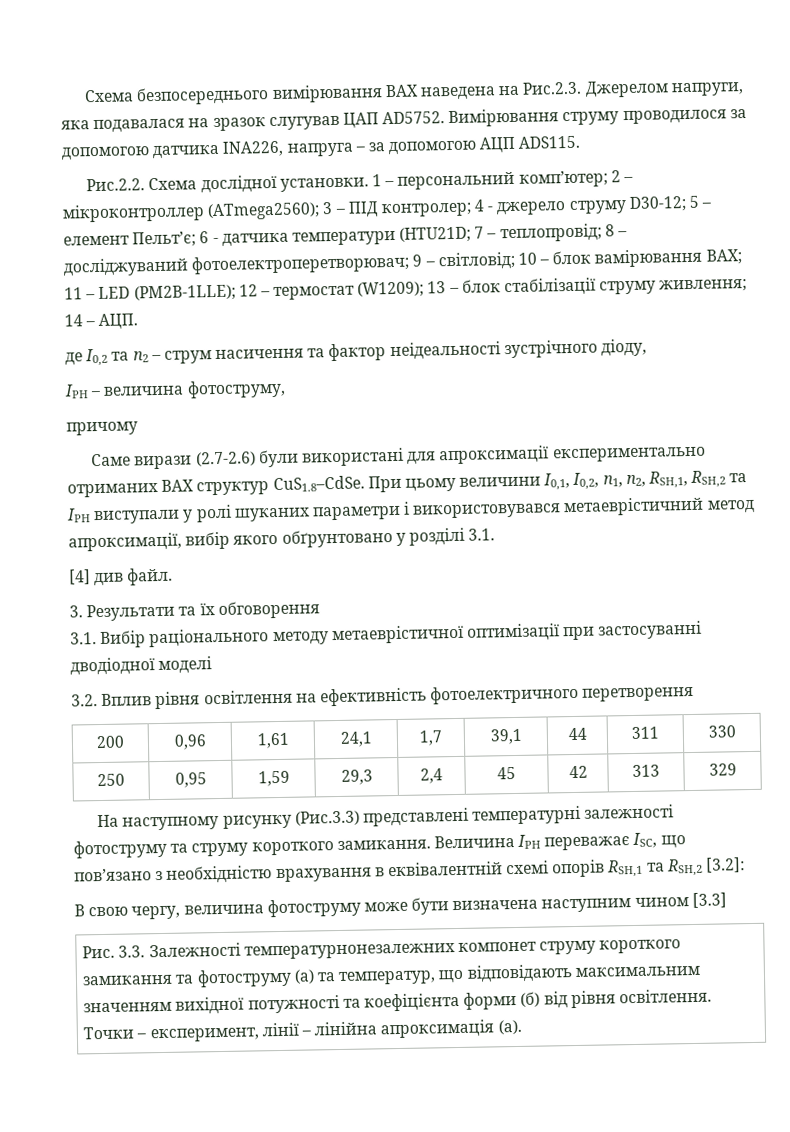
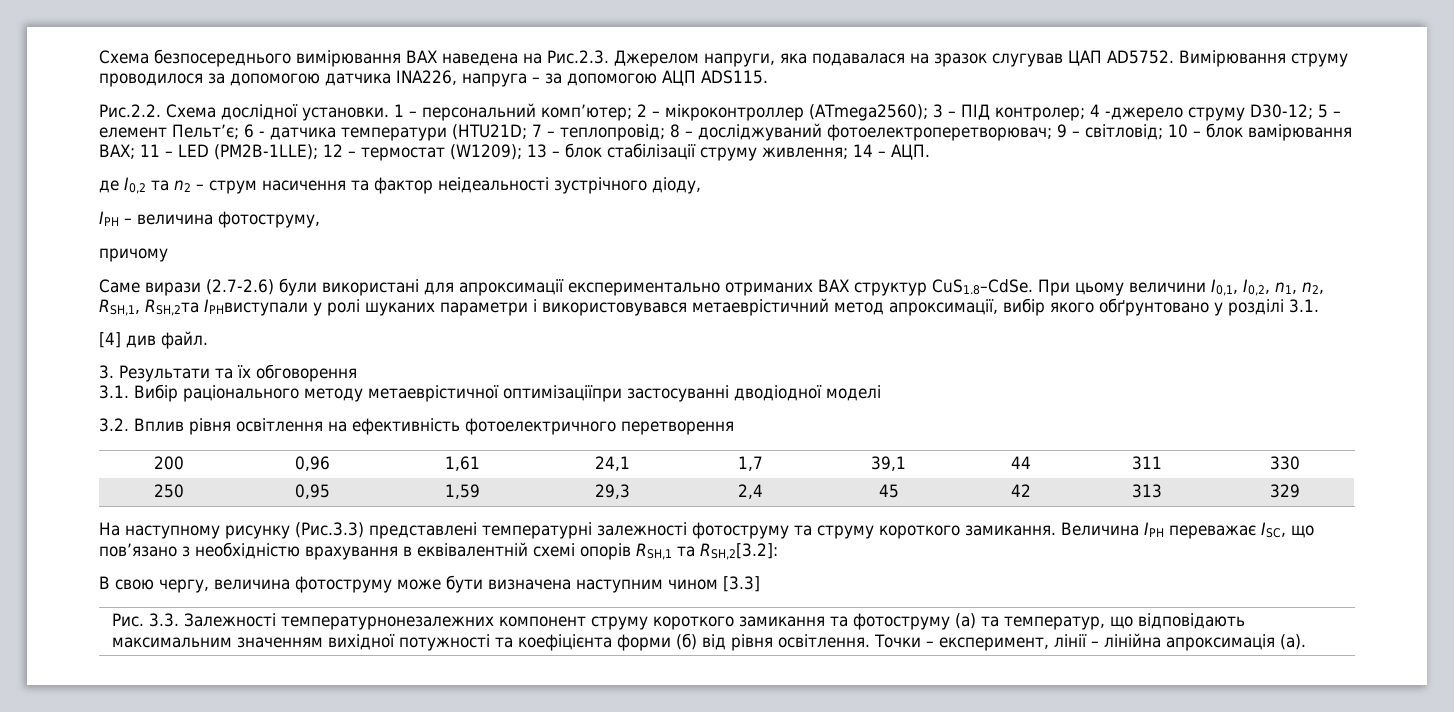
[487,201,567,216] - джерело -> [1104,107,1183,121] -джерело
[690,470,748,488] [66,508,181,525] RSH,2 та IРН виступали -> [145,299,308,316] RSH,2та IРНвиступали
[466,623,596,642] оптимізації при -> [503,385,622,402] оптимізаціїпри
[666,857,746,877] RSH,2 [3.2]: -> [700,543,778,560] RSH,2[3.2]:
[458,941,538,952] компонет -> [499,616,587,627] компонент

